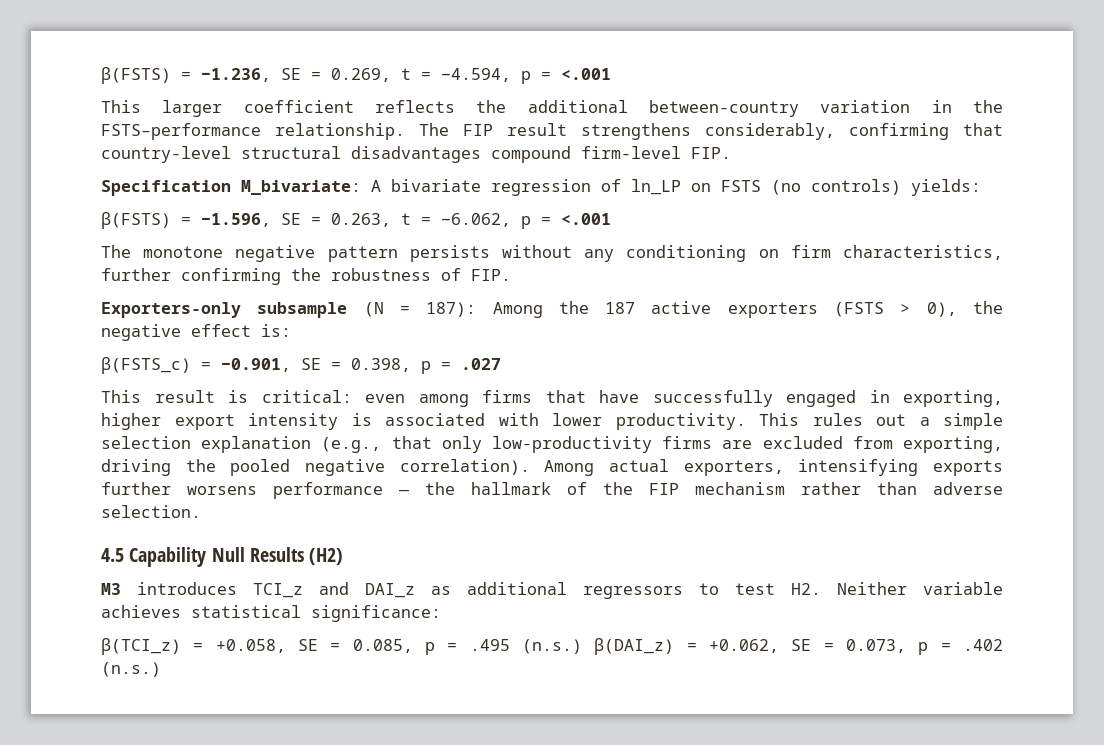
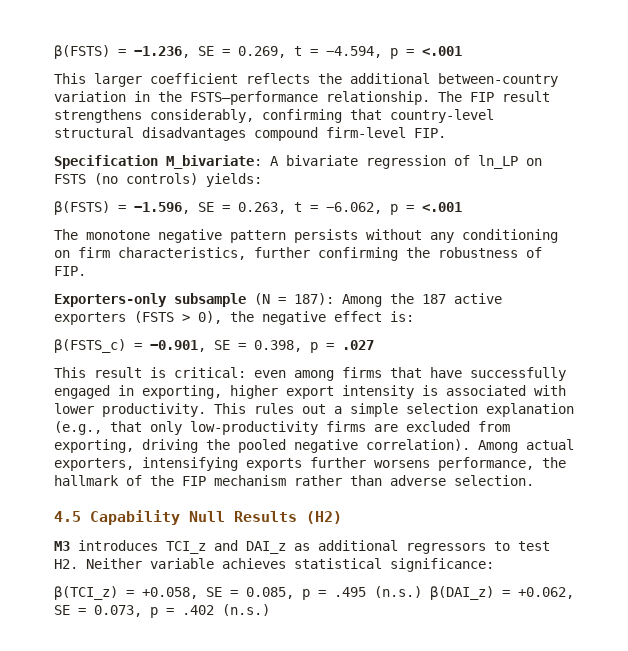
[273,482,409,499] performance — -> [438,457,534,471] performance,

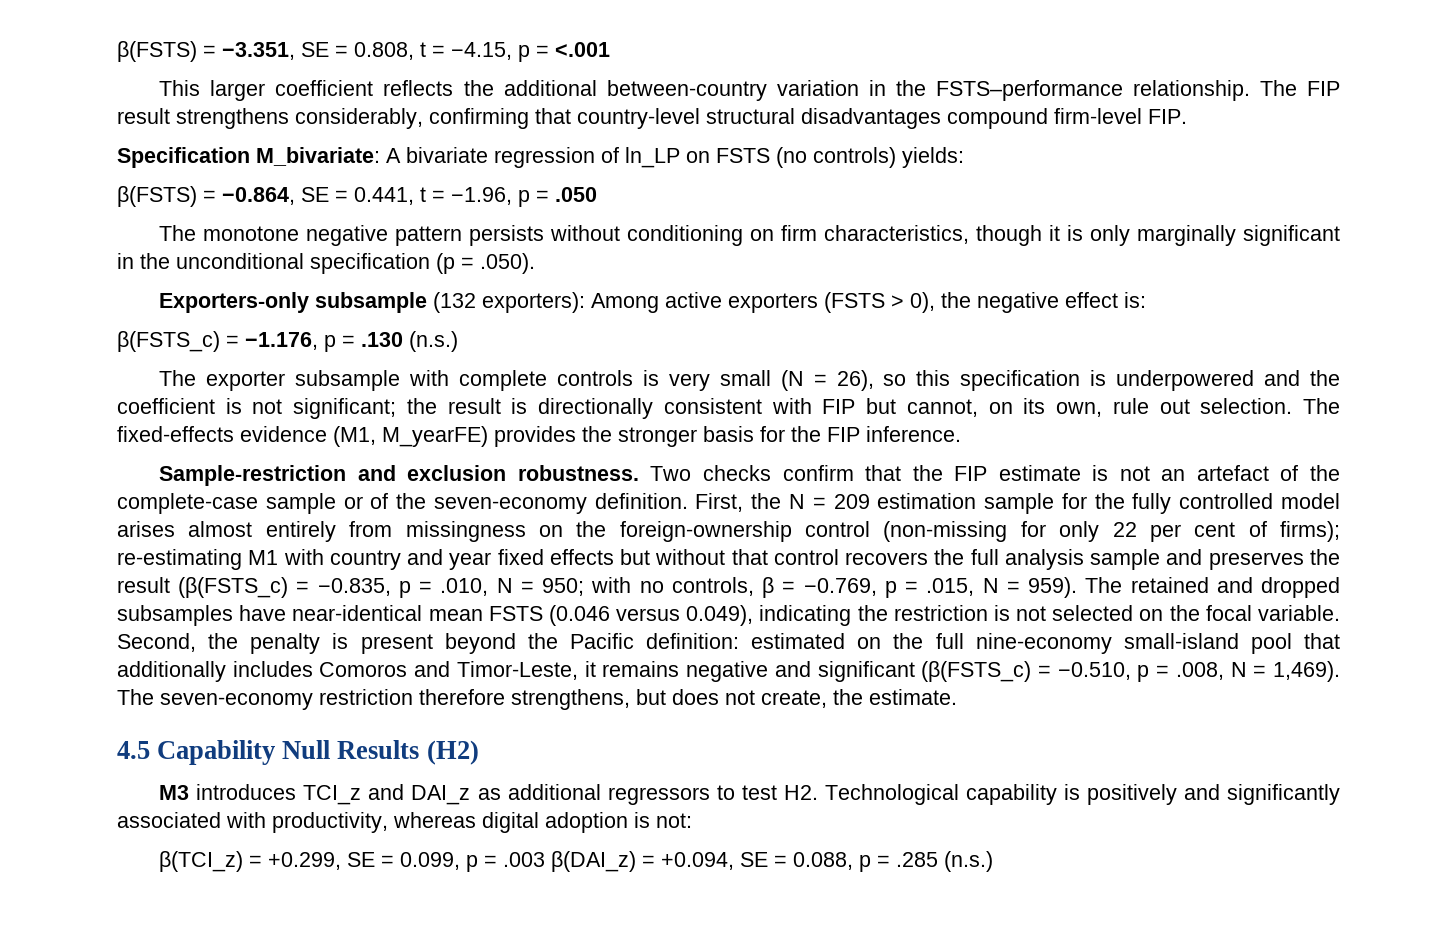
[54,45,382,59] β(FSTS) = −1.236, SE = 0.269, t = −4.594, -> [117,41,512,62] β(FSTS) = −3.351, SE = 0.808, t = −4.15,
[134,202,462,215] −1.596, SE = 0.263, t = −6.062, p = <.001 -> [222,187,597,207] −0.864, SE = 0.441, t = −1.96, p = .050
[430,232,454,243] any -> (621, 233) none
[254,247,542,261] [54,266,86,276] [54,293,446,307] further confirming the robustness of FIP. // Exporters-only subsample (N = 187): Among the 187 -> [976,225,1340,246] [117,253,535,274] [159,292,660,313] though it is only marginally significant in the unconditional specification (p = .050). // Exporters-only subsample (132 exporters): Among
[150,340,374,353] [54,367,566,381] [54,385,566,399] [54,403,574,417] [54,421,510,435] [54,439,574,453] [54,457,566,471] [54,475,534,486] −0.901, SE = 0.398, p = .027 // This result is critical: even among firms that have successfully engaged in exporting, higher export intensity is associated with lower productivity. This rules out a simple selection explanation (e.g., that only low-productivity firms are excluded from exporting, driving the pooled negative correlation). Among actual exporters, intensifying exports further worsens performance, the hallmark of the FIP mechanism rather than adverse selection. -> [245,331,458,352] [159,370,1340,391] [117,398,1340,419] [117,426,961,447] [159,465,1340,486] [117,493,1341,514] [117,521,1340,542] [117,549,1341,570] [117,577,1341,598] [117,605,1340,626] [117,633,1340,654] [117,661,1340,682] [117,689,957,710] −1.176, p = .130 (n.s.) // The exporter subsample with complete controls is very small (N = 26), so this specification is underpowered and the coefficient is not significant; the result is directionally consistent with FIP but cannot, on its own, rule out selection. The fixed-effects evidence (M1, M_yearFE) provides the stronger basis for the FIP inference. // Sample-restriction and exclusion robustness. Two checks confirm that the FIP estimate is not an artefact of the complete-case sample or of the seven-economy definition. First, the N = 209 estimation sample for the fully controlled model arises almost entirely from missingness on the foreign-ownership control (non-missing for only 22 per cent of firms); re-estimating M1 with country and year fixed effects but without that control recovers the full analysis sample and preserves the result (β(FSTS_c) = −0.835, p = .010, N = 950; with no controls, β = −0.769, p = .015, N = 959). The retained and dropped subsamples have near-identical mean FSTS (0.046 versus 0.049), indicating the restriction is not selected on the focal variable. Second, the penalty is present beyond the Pacific definition: estimated on the full nine-economy small-island pool that additionally includes Comoros and Timor-Leste, it remains negative and significant (β(FSTS_c) = −0.510, p = .008, N = 1,469). The seven-economy restriction therefore strengthens, but does not create, the estimate.
[86,558,494,572] Neither variable achieves statistical significance: -> [824,784,1340,805] [117,812,692,833] Technological capability is positively and significantly associated with productivity, whereas digital adoption is not:
[142,586,422,600] +0.058, SE = 0.085, p = .495 (n.s.) -> [268,852,546,872] +0.299, SE = 0.099, p = .003
[518,587,574,599] [54,605,214,618] +0.062, SE = 0.073, p = .402 -> [661,852,939,872] +0.094, SE = 0.088, p = .285

